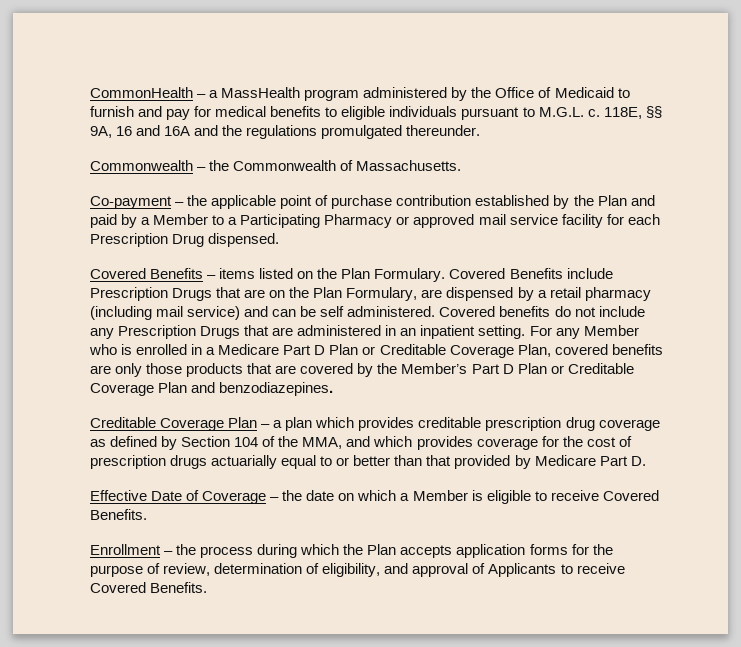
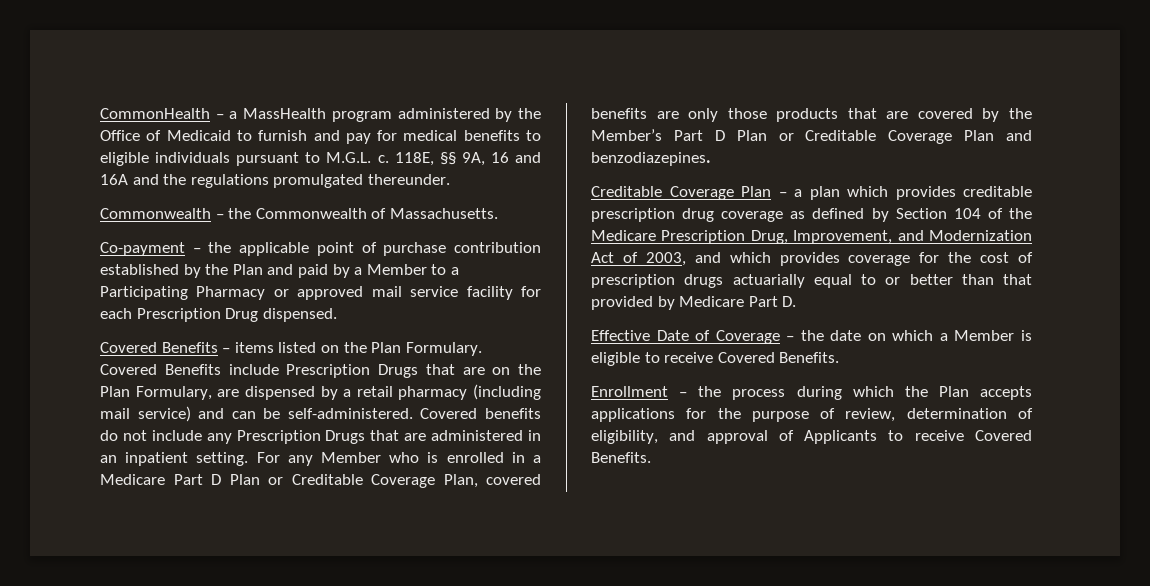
[320,306,436,317] self administered. -> [287,408,413,419] self-administered.
[302,437,343,449] MMA, -> [591,230,1032,244] [591,252,686,266] Medicare Prescription Drug, Improvement, and Modernization Act of 2003,
[456,544,568,558] application forms -> [591,408,675,422] applications

